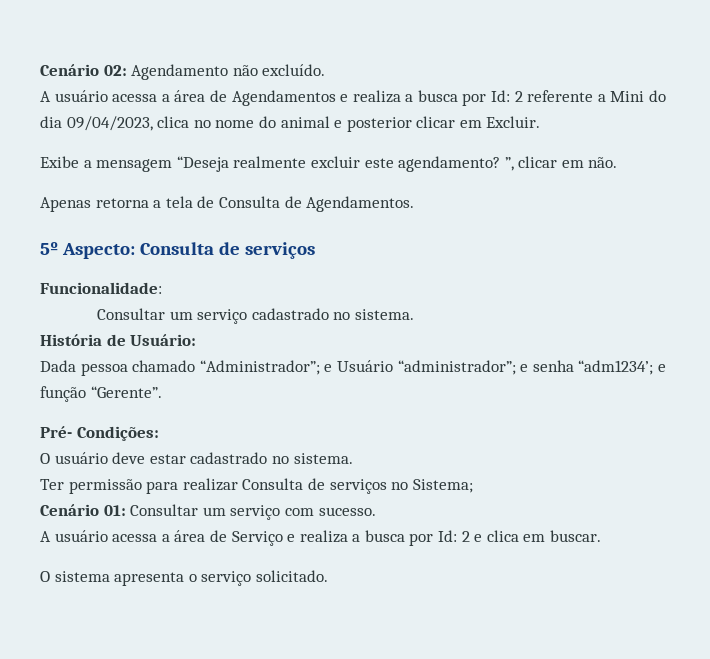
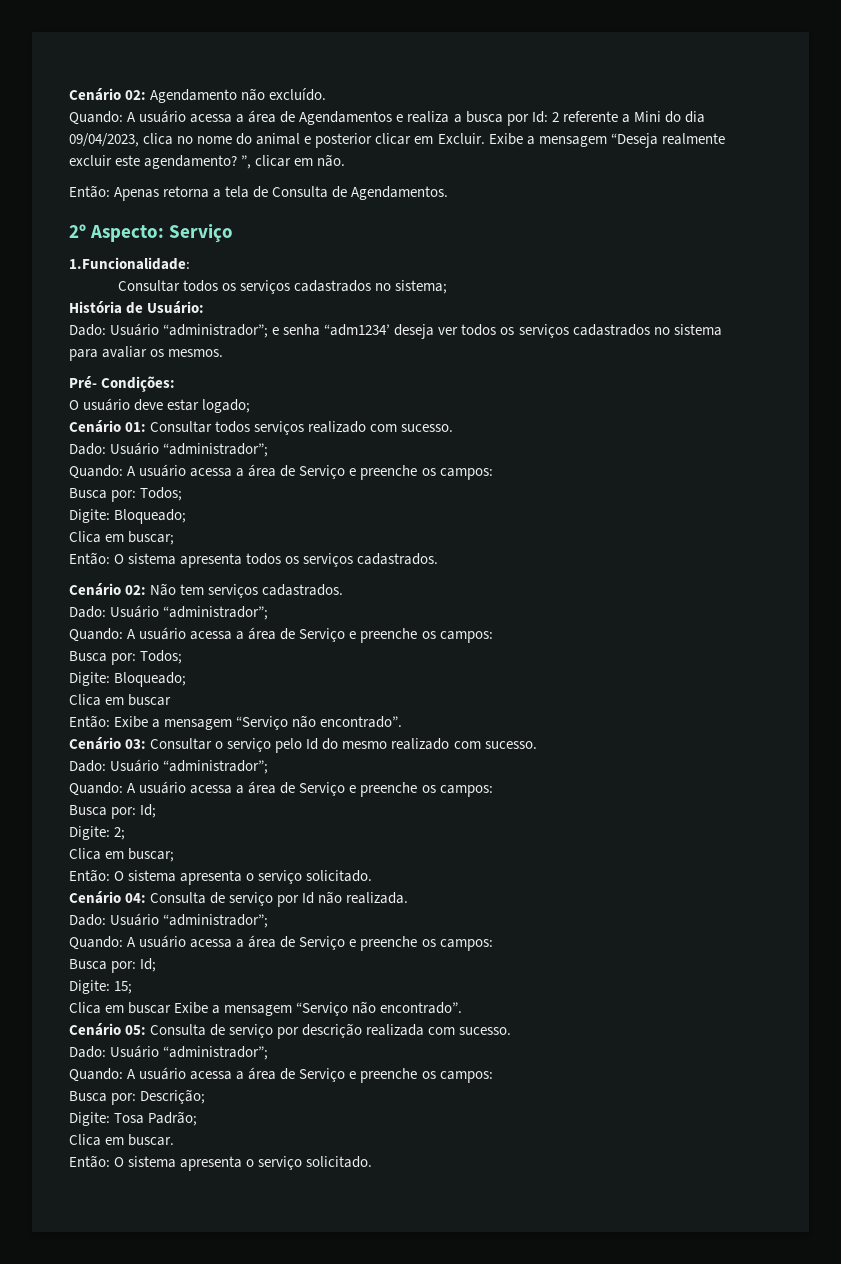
(326, 70) none -> [69,111,123,125] Quando:
(541, 122) // -> (485, 138) none
(618, 162) none -> [69,185,110,198] Então:
[40,242,315,259] [40,282,162,294] [97,308,414,324] [40,334,197,346] [40,360,666,376] [40,386,162,402] 5º Aspecto: Consulta de serviços // Funcionalidade: // Consultar um serviço cadastrado no sistema. // História de Usuário: // Dada pessoa chamado “Administrador”; e Usuário “administrador”; e senha “adm1234’; e função “Gerente”. -> [69,224,234,243] [69,257,190,270] [118,280,448,294] [69,301,205,314] [69,323,722,339] [69,346,224,361] 2º Aspecto: Serviço // 1.Funcionalidade: // Consultar todos os serviços cadastrados no sistema; // História de Usuário: // Dado: Usuário “administrador”; e senha “adm1234’ deseja ver todos os serviços cadastrados no sistema para avaliar os mesmos.
[190,452,353,464] [40,478,473,494] cadastrado no sistema. // Ter permissão para realizar Consulta de serviços no Sistema; -> [202,399,251,413] logado;
[202,505,376,520] [40,530,602,546] [40,570,328,586] um serviço com sucesso. // A usuário acessa a área de Serviço e realiza a busca por Id: 2 e clica em buscar. // O sistema apresenta o serviço solicitado. -> [215,421,454,435] [69,442,269,457] [69,464,493,480] [69,487,183,502] [69,509,187,524] [69,531,175,545] [69,552,439,568] [69,583,344,598] [69,605,269,620] [69,627,493,643] [69,650,183,665] [69,672,187,687] [69,694,172,706] [69,715,403,730] [69,737,537,753] [69,759,269,774] [69,781,493,797] [69,804,157,819] [69,826,126,840] [69,848,175,862] [69,869,373,885] [69,891,409,907] [69,913,269,928] [69,935,493,951] [69,958,157,973] [69,980,133,994] [69,1001,463,1016] [69,1023,512,1039] [69,1045,269,1060] [69,1067,493,1083] [69,1089,206,1105] [69,1111,198,1126] [69,1134,175,1146] [69,1155,373,1171] todos serviços realizado com sucesso. // Dado: Usuário “administrador”; // Quando: A usuário acessa a área de Serviço e preenche os campos: // Busca por: Todos; // Digite: Bloqueado; // Clica em buscar; // Então: O sistema apresenta todos os serviços cadastrados. // Cenário 02: Não tem serviços cadastrados. // Dado: Usuário “administrador”; // Quando: A usuário acessa a área de Serviço e preenche os campos: // Busca por: Todos; // Digite: Bloqueado; // Clica em buscar // Então: Exibe a mensagem “Serviço não encontrado”. // Cenário 03: Consultar o serviço pelo Id do mesmo realizado com sucesso. // Dado: Usuário “administrador”; // Quando: A usuário acessa a área de Serviço e preenche os campos: // Busca por: Id; // Digite: 2; // Clica em buscar; // Então: O sistema apresenta o serviço solicitado. // Cenário 04: Consulta de serviço por Id não realizada. // Dado: Usuário “administrador”; // Quando: A usuário acessa a área de Serviço e preenche os campos: // Busca por: Id; // Digite: 15; // Clica em buscar Exibe a mensagem “Serviço não encontrado”. // Cenário 05: Consulta de serviço por descrição realizada com sucesso. // Dado: Usuário “administrador”; // Quando: A usuário acessa a área de Serviço e preenche os campos: // Busca por: Descrição; // Digite: Tosa Padrão; // Clica em buscar. // Então: O sistema apresenta o serviço solicitado.

